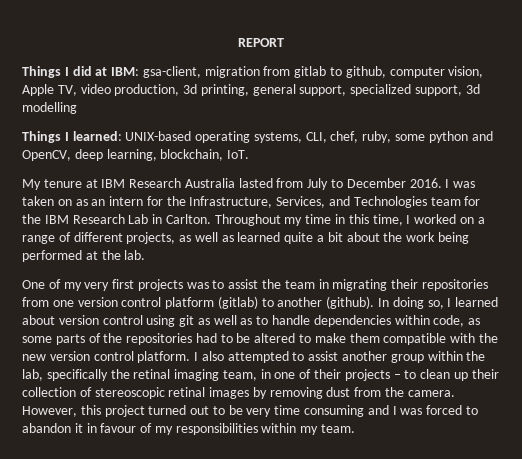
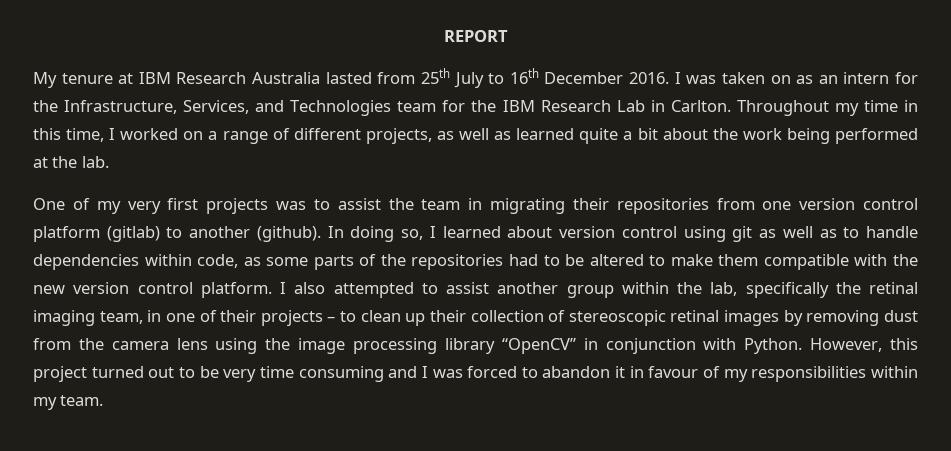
[22,66,484,78] [22,84,480,96] [22,102,77,114] [22,131,493,143] [22,149,250,161] // Things I did at IBM: gsa-client, migration from gitlab to github, computer vision, Apple TV, video production, 3d printing, general support, specialized support, 3d modelling // Things I learned: UNIX-based operating systems, CLI, chef, ruby, some python and OpenCV, deep learning, blockchain, IoT. -> (508, 36) none
(304, 183) none -> [420,68,450,84] 25th
(344, 183) none -> [509,68,539,84] 16th
[407,390,455,397] camera. -> [111,338,803,354] camera lens using the image processing library “OpenCV” in conjunction with Python.

